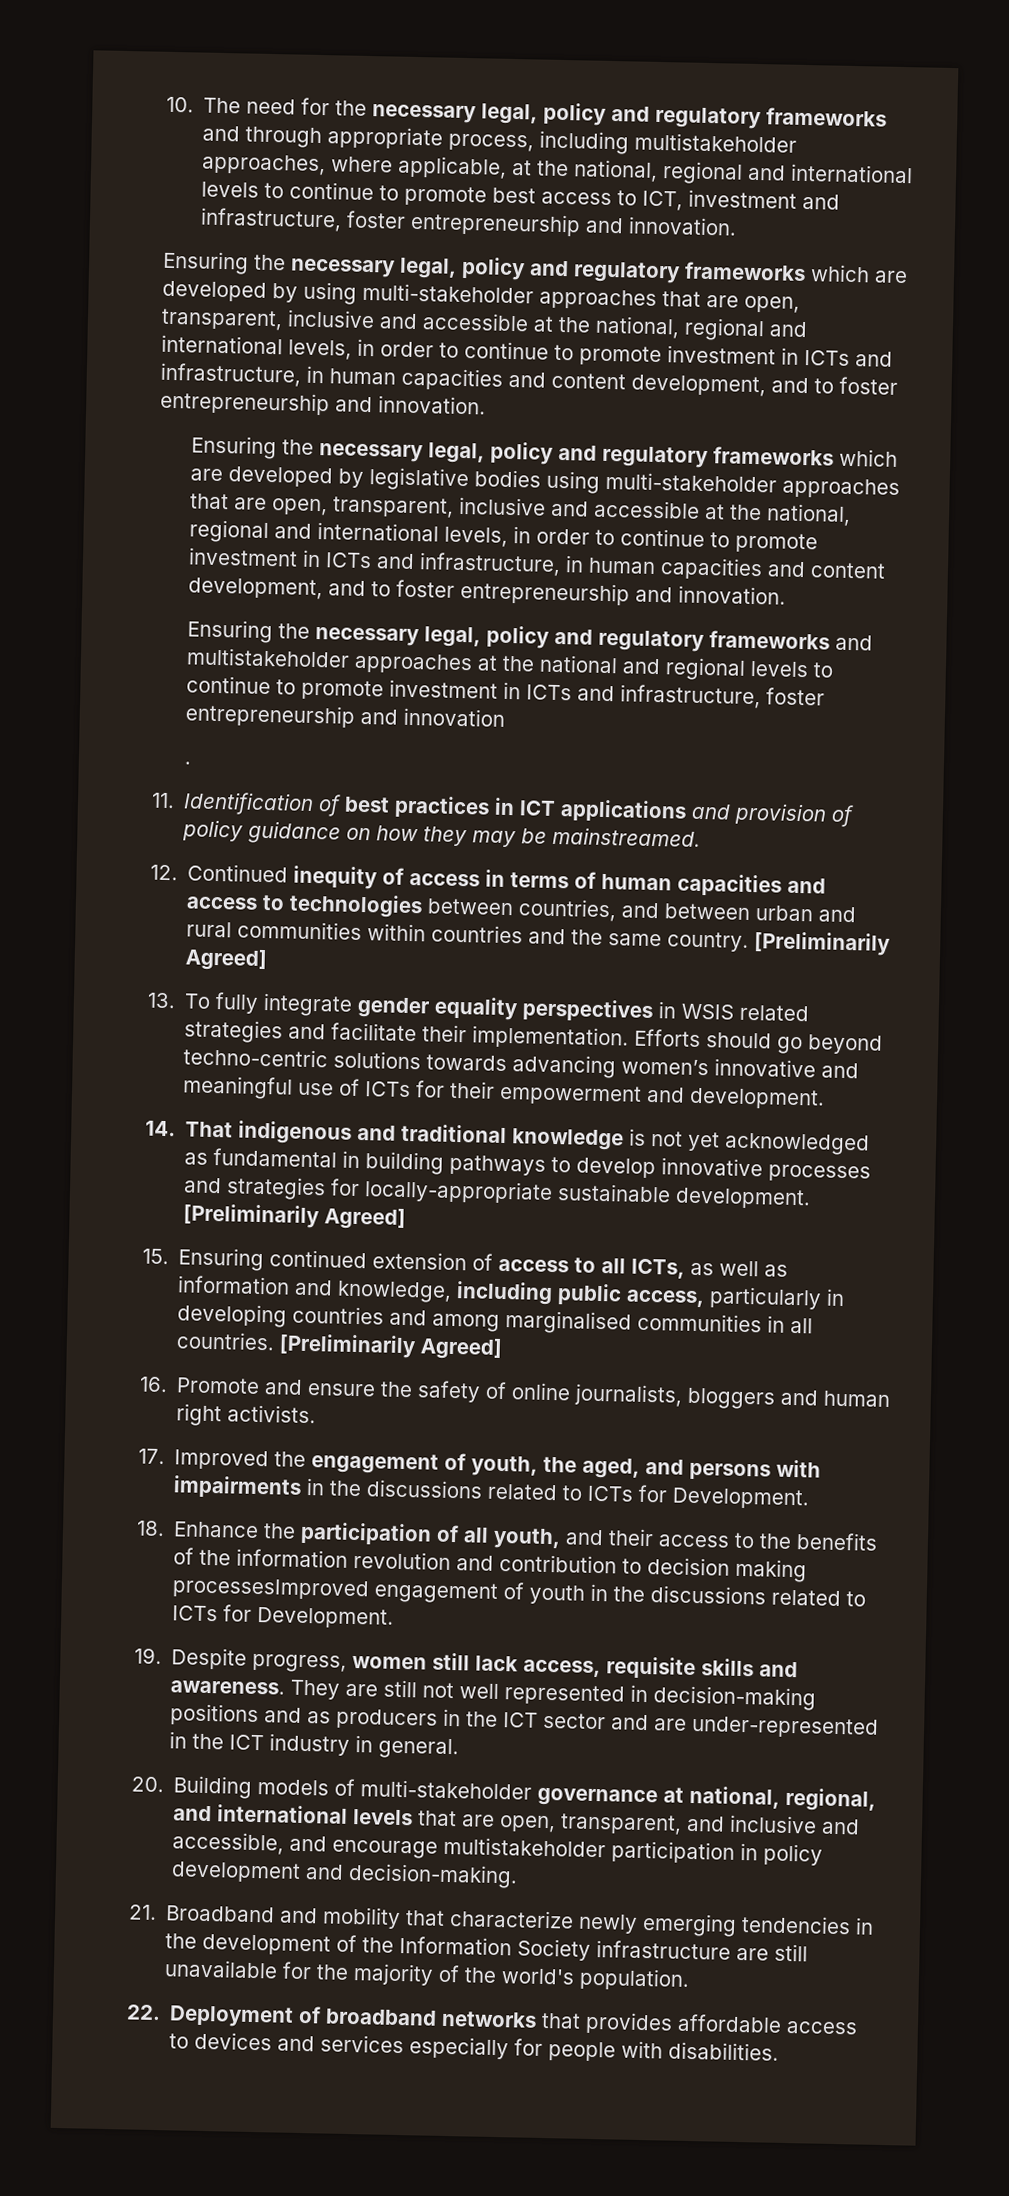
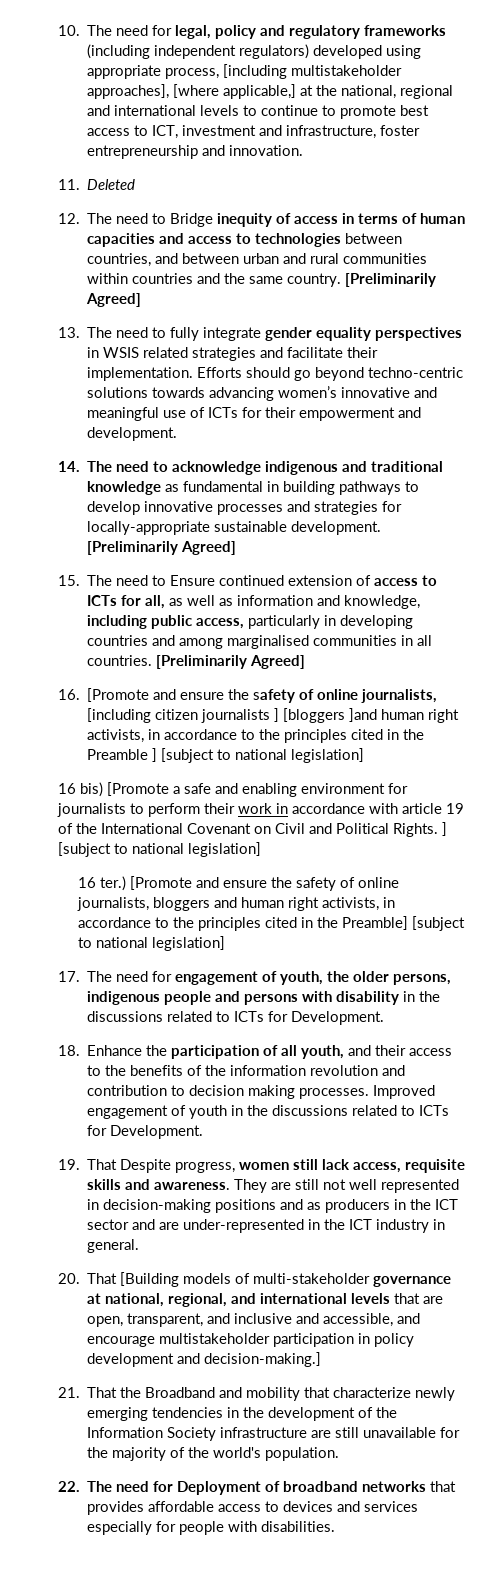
[334,100,887,130] [201,125,797,155] [200,153,507,179] the necessary legal, policy and regulatory frameworks and through appropriate process, including multistakeholder approaches, where applicable, -> [174,25,446,39] [86,44,421,59] [86,64,402,79] [86,84,296,99] legal, policy and regulatory frameworks (including independent regulators) developed using appropriate process, [including multistakeholder approaches], [where applicable,]
[161,250,908,284] [161,280,800,313] [160,308,808,342] [160,334,893,367] [159,362,898,397] [159,390,486,416] [191,435,899,469] [190,466,901,500] [190,493,852,527] [189,519,819,554] [188,547,887,581] [188,577,787,606] [187,619,874,653] [186,647,835,681] [186,675,826,709] [185,703,506,728] [184,761,192,765] [150,791,855,828] [182,819,702,848] [149,863,288,883] Ensuring the necessary legal, policy and regulatory frameworks which are developed by using multi-stakeholder approaches that are open, transparent, inclusive and accessible at the national, regional and international levels, in order to continue to promote investment in ICTs and infrastructure, in human capacities and content development, and to foster entrepreneurship and innovation. // Ensuring the necessary legal, policy and regulatory frameworks which are developed by legislative bodies using multi-stakeholder approaches that are open, transparent, inclusive and accessible at the national, regional and international levels, in order to continue to promote investment in ICTs and infrastructure, in human capacities and content development, and to foster entrepreneurship and innovation. // Ensuring the necessary legal, policy and regulatory frameworks and multistakeholder approaches at the national and regional levels to continue to promote investment in ICTs and infrastructure, foster entrepreneurship and innovation // . // 11. Identification of best practices in ICT applications and provision of policy guidance on how they may be mainstreamed. // 12. Continued -> [57,179,135,190] [57,213,213,227] 11. Deleted // 12. The need to Bridge
[183,993,211,1009] To -> [86,327,166,338] The need to
[184,1120,870,1156] That indigenous and traditional knowledge is not yet acknowledged -> [86,461,443,475] [86,481,161,495] The need to acknowledge indigenous and traditional knowledge
[177,1247,264,1272] Ensuring -> [86,575,215,586] The need to Ensure
[600,1258,685,1279] all ICTs, -> [86,595,165,609] ICTs for all,
[175,1377,260,1395] Promote -> [86,688,437,703] [86,708,459,723] [86,729,424,743] [86,748,364,763] [57,782,408,797] [56,803,464,817] [57,822,447,837] [57,842,261,857] [78,876,193,891] [Promote and ensure the safety of online journalists, [including citizen journalists ] [bloggers ]and human right activists, in accordance to the principles cited in the Preamble ] [subject to national legislation] // 16 bis) [Promote a safe and enabling environment for journalists to perform their work in accordance with article 19 of the International Covenant on Civil and Political Rights. ] [subject to national legislation] // 16 ter.) [Promote
[226,1404,316,1424] [137,1448,640,1479] activists. // 17. Improved the engagement of youth, the aged, -> [322,897,396,911] [78,916,466,931] [78,936,226,951] [57,971,451,985] [86,991,211,1005] activists, in accordance to the principles cited in the Preamble] [subject to national legislation] // 17. The need for engagement of youth, the older persons, indigenous people
[172,1475,302,1499] impairments -> [335,991,399,1005] disability
[171,1577,370,1601] processesImproved -> [298,1085,435,1099] processes. Improved
(162, 1656) none -> [86,1159,117,1170] That
[172,1775,252,1799] Building -> [86,1272,179,1287] That [Building
[347,1862,518,1889] decision-making. -> [203,1352,321,1367] decision-making.]
(157, 1912) none -> [86,1387,141,1398] That the
(161, 2012) none -> [86,1481,173,1492] The need for

